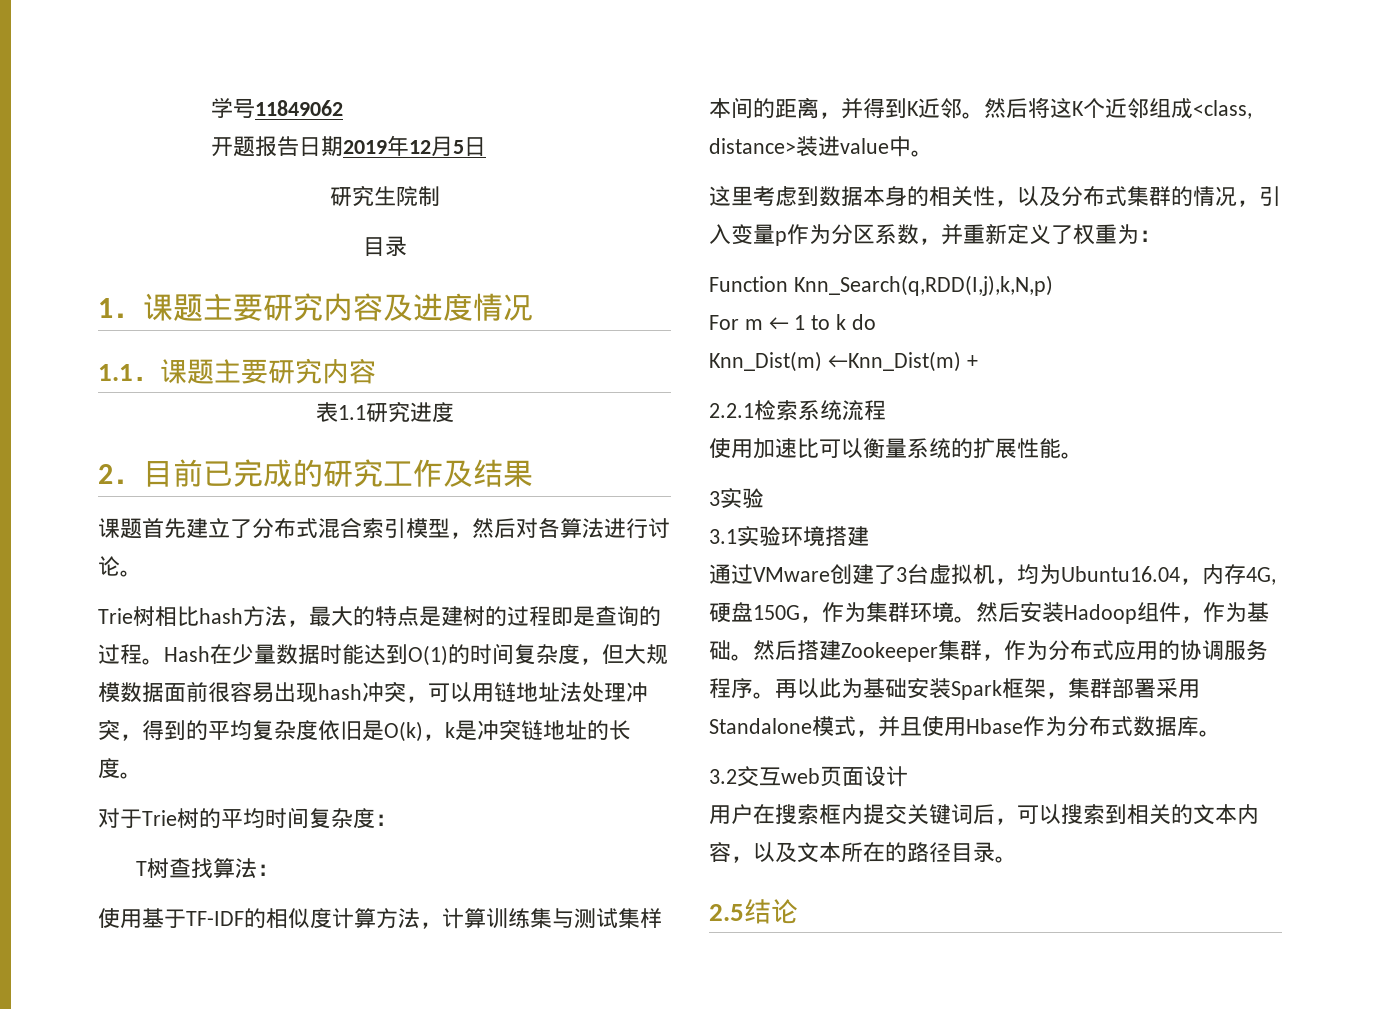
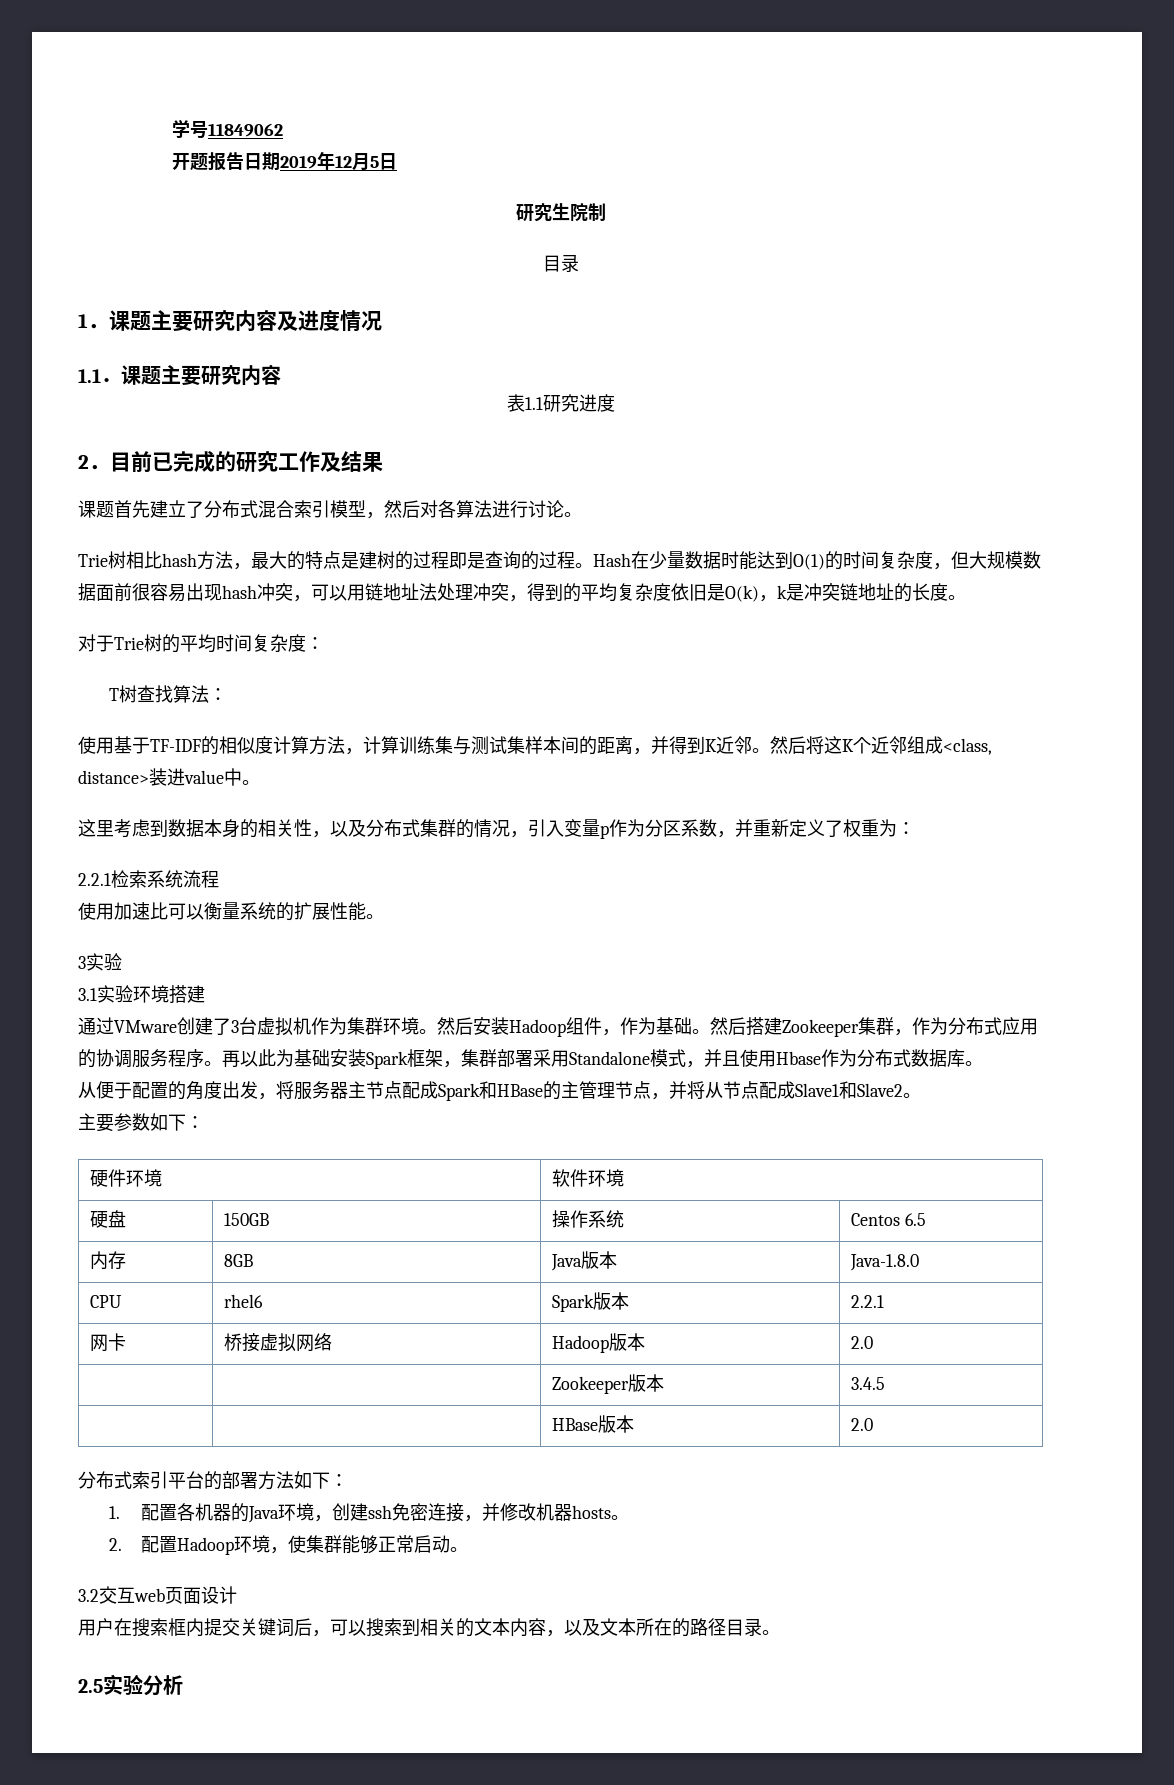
[709,275,1053,296] [709,314,876,330] [709,351,978,372] // Function Knn_Search(q,RDD(I,j),k,N,p) // For m ← 1 to k do // Knn_Dist(m) ←Knn_Dist(m) + -> (915, 828) none
[995,564,1276,585] [709,602,822,623] ，均为Ubuntu16.04，内存4G,硬盘150G， -> (311, 1026) none
(1221, 733) none -> [78,1081,921,1101] [78,1113,204,1132] [90,1169,163,1187] [552,1169,625,1187] [90,1210,127,1228] [224,1213,270,1226] [552,1210,625,1228] [851,1213,926,1226] [90,1251,127,1270] [224,1254,254,1267] [551,1251,618,1271] [850,1254,920,1271] [90,1295,123,1308] [224,1294,264,1308] [552,1292,630,1312] [851,1295,885,1308] [90,1333,127,1352] [224,1333,333,1352] [552,1333,646,1353] [851,1336,874,1349] [552,1374,665,1394] [851,1377,886,1390] [552,1415,635,1433] [851,1418,874,1431] [78,1471,348,1490] [109,1503,629,1523] [109,1535,468,1555] // 从便于配置的角度出发，将服务器主节点配成Spark和HBase的主管理节点，并将从节点配成Slave1和Slave2。 // 主要参数如下： // 硬件环境 | 软件环境 // 硬盘 | 150GB | 操作系统 | Centos 6.5 // 内存 | 8GB | Java版本 | Java-1.8.0 // CPU | rhel6 | Spark版本 | 2.2.1 // 网卡 | 桥接虚拟网络 | Hadoop版本 | 2.0 // | | Zookeeper版本 | 3.4.5 // | | HBase版本 | 2.0 // 分布式索引平台的部署方法如下： // 1.配置各机器的Java环境，创建ssh免密连接，并修改机器hosts。 // 2.配置Hadoop环境，使集群能够正常启动。
[744,899,798,924] 结论 -> [103,1674,183,1696] 实验分析

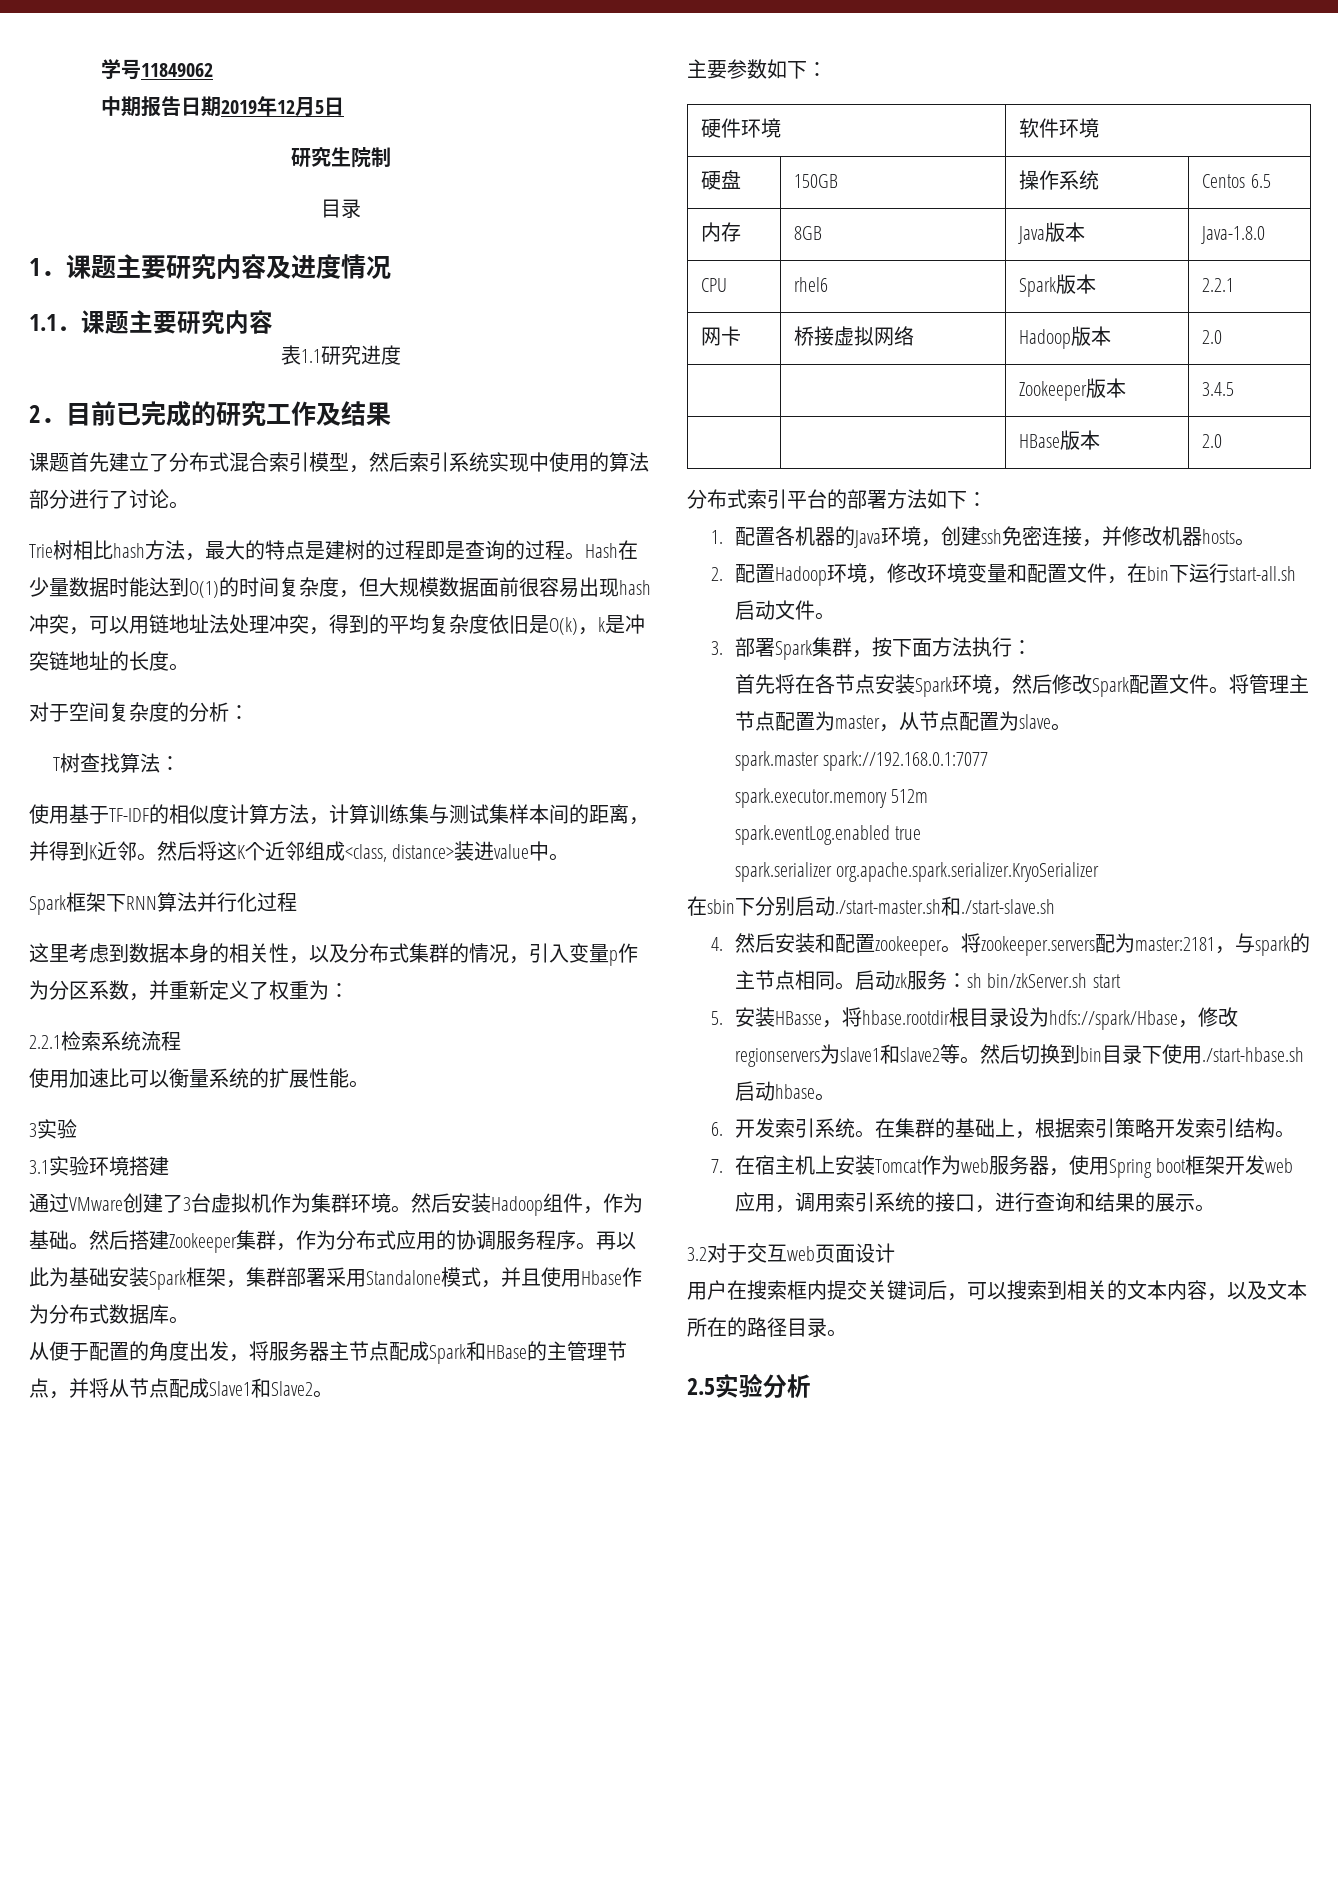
[172,153,209,171] 开题 -> [100,96,141,117] 中期
[420,500,528,518] 对各算法进行 -> [409,452,649,472] [29,489,129,509] 索引系统实现中使用的算法部分进行了
[114,634,306,653] Trie树的平均时间复杂度 -> [69,702,229,722] 空间复杂度的分析
(260, 782) none -> [29,892,297,915] // Spark框架下RNN算法并行化过程
[287,1535,450,1554] 使集群能够正常启动 -> [886,563,1296,584] [734,600,835,620] [710,637,1032,660] [734,674,1309,697] [734,711,1071,732] [734,751,989,771] [734,788,929,808] [734,825,922,845] [734,862,1100,882] [687,896,1055,916] [710,933,1310,956] [734,970,1121,990] [710,1007,1238,1030] [734,1044,1304,1067] [734,1081,835,1101] [710,1118,1295,1139] [710,1155,1294,1178] [734,1192,1195,1213] 修改环境变量和配置文件，在bin下运行start-all.sh启动文件。 // 3.部署Spark集群，按下面方法执行： // 首先将在各节点安装Spark环境，然后修改Spark配置文件。将管理主节点配置为master，从节点配置为slave。 // spark.master spark://192.168.0.1:7077 // spark.executor.memory 512m // spark.eventLog.enabled true // spark.serializer org.apache.spark.serializer.KryoSerializer // 在sbin下分别启动./start-master.sh和./start-slave.sh // 4.然后安装和配置zookeeper。将zookeeper.servers配为master:2181，与spark的主节点相同。启动zk服务：sh bin/zkServer.sh start // 5.安装HBasse，将hbase.rootdir根目录设为hdfs://spark/Hbase，修改regionservers为slave1和slave2等。然后切换到bin目录下使用./start-hbase.sh启动hbase。 // 6.开发索引系统。在集群的基础上，根据索引策略开发索引结构。 // 7.在宿主机上安装Tomcat作为web服务器，使用Spring boot框架开发web应用，调用索引系统的接口，进行查询和结果的展示
(99, 1595) none -> [707,1243,747,1263] 对于

